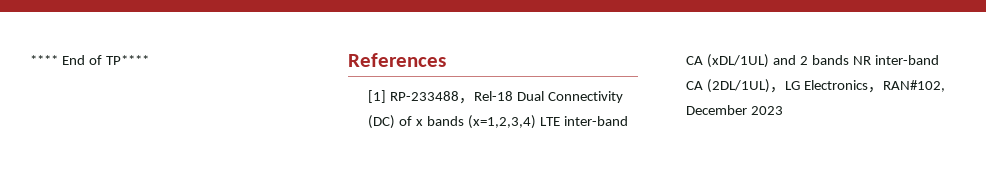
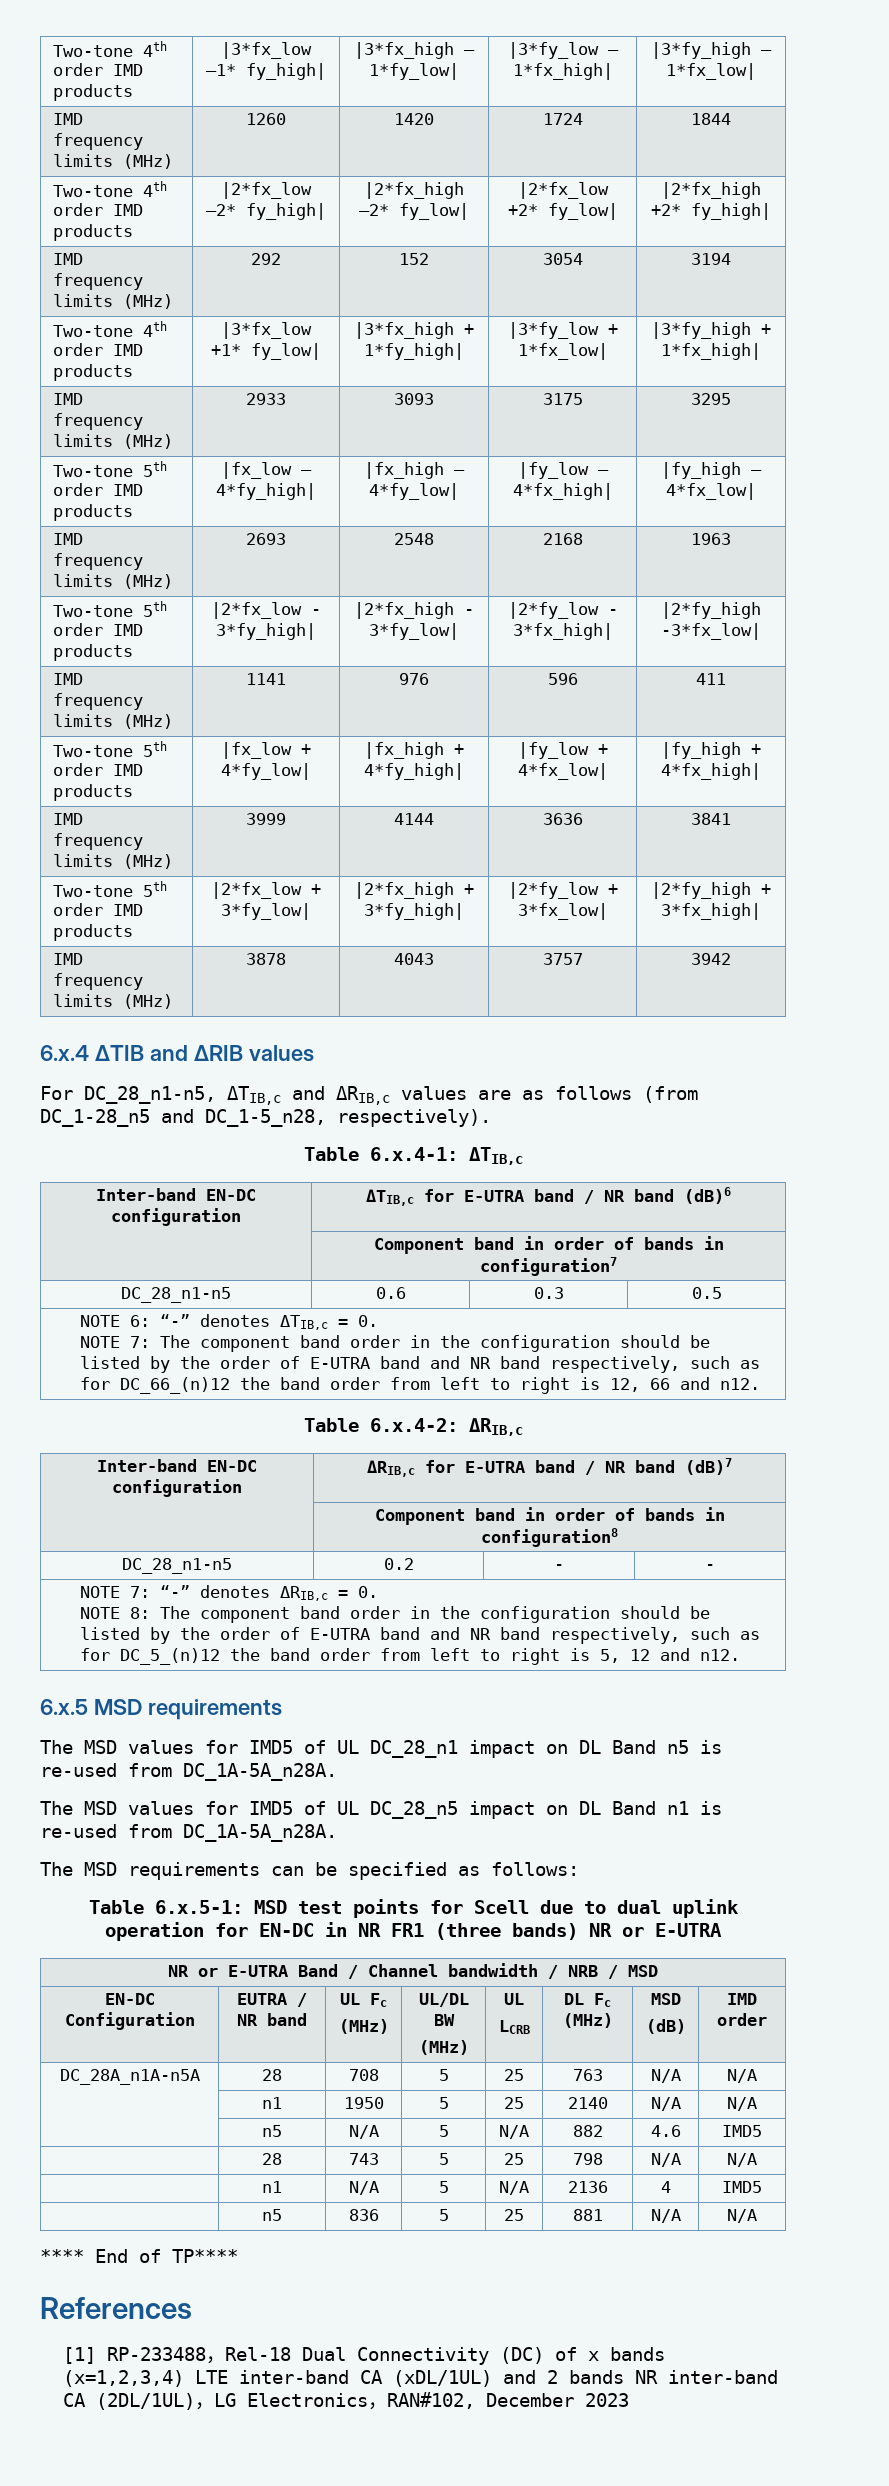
(30, 60) none -> [52,41,167,57] [52,63,143,76] [52,84,133,101] [221,42,312,59] [206,63,326,80] [354,42,475,59] [369,63,459,80] [507,42,619,59] [512,63,613,80] [651,42,772,59] [666,63,756,80] [52,113,83,125] [52,133,143,150] [52,154,173,169] [246,113,286,125] [394,113,434,125] [542,113,583,125] [691,113,731,125] [52,181,167,197] [52,203,143,216] [52,224,133,241] [221,182,312,199] [206,203,326,220] [364,182,464,199] [359,203,469,220] [517,182,609,199] [507,203,618,220] [661,182,761,199] [651,203,771,220] [52,253,83,265] [52,273,143,290] [52,294,173,309] [251,253,281,265] [399,253,429,265] [542,253,583,265] [691,253,731,265] [52,321,167,337] [52,343,143,356] [52,364,133,381] [221,322,312,339] [211,343,321,360] [354,322,474,339] [364,343,464,360] [507,322,618,339] [517,343,608,360] [651,322,771,339] [661,343,761,360] [52,393,83,405] [52,413,143,430] [52,434,173,449] [246,393,286,405] [394,393,434,405] [542,393,583,405] [691,393,731,405] [52,461,167,477] [52,483,143,496] [52,504,133,521] [221,462,312,479] [216,483,316,500] [364,462,465,479] [369,483,459,500] [517,462,609,479] [512,483,613,500] [661,462,762,479] [666,483,756,500] [52,533,83,545] [52,553,143,570] [52,574,173,589] [246,533,286,545] [394,533,434,545] [542,533,583,545] [691,533,731,545] [52,601,167,617] [52,623,143,636] [52,644,133,661] [211,602,321,619] [216,623,316,640] [354,602,474,619] [369,623,459,640] [507,602,618,619] [512,623,613,640] [661,602,761,619] [661,623,761,640] [52,673,83,685] [52,693,143,710] [52,714,173,729] [246,673,286,685] [399,673,429,685] [547,673,578,685] [696,673,726,685] [52,741,167,757] [52,763,143,776] [52,784,133,801] [221,742,311,759] [221,763,311,780] [364,742,464,759] [364,763,464,780] [517,742,608,759] [517,763,608,780] [661,742,761,759] [661,763,761,780] [52,813,83,825] [52,833,143,850] [52,854,173,869] [246,813,286,825] [394,813,434,825] [542,813,583,825] [691,813,731,825] [52,881,167,897] [52,903,143,916] [52,924,133,941] [211,882,321,899] [221,903,311,920] [354,882,474,899] [364,903,464,920] [507,882,618,899] [517,903,608,920] [651,882,771,899] [661,903,761,920] [52,953,83,965] [52,973,143,990] [52,994,173,1009] [246,953,286,965] [394,953,434,965] [542,953,583,965] [691,953,731,965] [40,1045,314,1062] [40,1086,698,1105] [40,1109,491,1127] [303,1147,523,1165] [96,1188,256,1201] [111,1208,241,1226] [366,1187,731,1206] [373,1236,724,1254] [480,1257,617,1276] [121,1287,231,1303] [375,1287,406,1299] [533,1287,564,1299] [691,1287,722,1299] [80,1314,379,1330] [80,1335,711,1352] [80,1356,761,1373] [80,1377,761,1394] [303,1418,523,1436] [97,1459,257,1472] [112,1479,242,1497] [367,1458,732,1477] [374,1507,725,1525] [481,1528,618,1547] [122,1558,232,1574] [383,1558,414,1570] [554,1564,564,1570] [705,1564,715,1570] [80,1585,379,1601] [80,1606,711,1623] [80,1627,761,1644] [80,1648,741,1665] [40,1699,282,1720] [40,1740,722,1758] [40,1763,337,1781] [40,1801,722,1819] [40,1824,337,1842] [40,1862,579,1880] [88,1899,739,1918] [105,1922,722,1941] [168,1963,658,1979] [104,1993,155,2005] [64,2012,195,2030] [237,1993,307,2007] [237,2013,307,2026] [340,1993,387,2007] [338,2019,389,2034] [418,1993,469,2007] [433,2014,455,2026] [418,2040,469,2055] [504,1993,524,2005] [498,2020,530,2034] [564,1993,611,2007] [562,2013,613,2028] [650,1993,681,2005] [645,2019,686,2034] [727,1993,757,2005] [717,2013,767,2026] [59,2069,200,2085] [262,2069,282,2081] [348,2069,379,2081] [438,2069,449,2081] [504,2069,524,2081] [572,2069,603,2081] [650,2069,681,2083] [727,2069,757,2083] [262,2097,282,2109] [343,2097,384,2109] [438,2097,449,2109] [504,2097,524,2109] [567,2097,608,2109] [650,2097,681,2111] [727,2097,757,2111] [262,2125,282,2137] [348,2125,379,2139] [438,2125,449,2137] [499,2125,529,2139] [572,2125,603,2137] [650,2125,681,2137] [722,2125,762,2137] [262,2153,282,2165] [348,2153,379,2165] [438,2153,449,2165] [504,2153,524,2165] [572,2153,603,2165] [650,2153,681,2167] [727,2153,757,2167] [262,2181,282,2193] [348,2181,379,2195] [438,2181,449,2193] [499,2181,529,2195] [567,2181,608,2193] [660,2181,671,2193] [722,2181,762,2193] [262,2209,282,2221] [348,2209,379,2221] [438,2209,449,2221] [504,2209,524,2221] [572,2209,603,2221] [650,2209,681,2223] [727,2209,757,2223] Two-tone 4th order IMD products | |3*fx_low –1* fy_high| | |3*fx_high – 1*fy_low| | |3*fy_low – 1*fx_high| | |3*fy_high – 1*fx_low| // IMD frequency limits (MHz) | 1260 | 1420 | 1724 | 1844 // Two-tone 4th order IMD products | |2*fx_low –2* fy_high| | |2*fx_high –2* fy_low| | |2*fx_low +2* fy_low| | |2*fx_high +2* fy_high| // IMD frequency limits (MHz) | 292 | 152 | 3054 | 3194 // Two-tone 4th order IMD products | |3*fx_low +1* fy_low| | |3*fx_high + 1*fy_high| | |3*fy_low + 1*fx_low| | |3*fy_high + 1*fx_high| // IMD frequency limits (MHz) | 2933 | 3093 | 3175 | 3295 // Two-tone 5th order IMD products | |fx_low – 4*fy_high| | |fx_high – 4*fy_low| | |fy_low – 4*fx_high| | |fy_high – 4*fx_low| // IMD frequency limits (MHz) | 2693 | 2548 | 2168 | 1963 // Two-tone 5th order IMD products | |2*fx_low - 3*fy_high| | |2*fx_high - 3*fy_low| | |2*fy_low - 3*fx_high| | |2*fy_high -3*fx_low| // IMD frequency limits (MHz) | 1141 | 976 | 596 | 411 // Two-tone 5th order IMD products | |fx_low + 4*fy_low| | |fx_high + 4*fy_high| | |fy_low + 4*fx_low| | |fy_high + 4*fx_high| // IMD frequency limits (MHz) | 3999 | 4144 | 3636 | 3841 // Two-tone 5th order IMD products | |2*fx_low + 3*fy_low| | |2*fx_high + 3*fy_high| | |2*fy_low + 3*fx_low| | |2*fy_high + 3*fx_high| // IMD frequency limits (MHz) | 3878 | 4043 | 3757 | 3942 // 6.x.4 ∆TIB and ∆RIB values // For DC_28_n1-n5, ΔTIB,c and ΔRIB,c values are as follows (from DC_1-28_n5 and DC_1-5_n28, respectively). // Table 6.x.4-1: ΔTIB,c // Inter-band EN-DC configuration | ΔTIB,c for E-UTRA band / NR band (dB)6 // | Component band in order of bands in configuration7 // DC_28_n1-n5 | 0.6 | 0.3 | 0.5 // NOTE 6: “-” denotes ΔTIB,c = 0. // NOTE 7: The component band order in the configuration should be listed by the order of E-UTRA band and NR band respectively, such as for DC_66_(n)12 the band order from left to right is 12, 66 and n12. // Table 6.x.4-2: ΔRIB,c // Inter-band EN-DC configuration | ΔRIB,c for E-UTRA band / NR band (dB)7 // | Component band in order of bands in configuration8 // DC_28_n1-n5 | 0.2 | - | - // NOTE 7: “-” denotes ΔRIB,c = 0. // NOTE 8: The component band order in the configuration should be listed by the order of E-UTRA band and NR band respectively, such as for DC_5_(n)12 the band order from left to right is 5, 12 and n12. // 6.x.5 MSD requirements // The MSD values for IMD5 of UL DC_28_n1 impact on DL Band n5 is re-used from DC_1A-5A_n28A. // The MSD values for IMD5 of UL DC_28_n5 impact on DL Band n1 is re-used from DC_1A-5A_n28A. // The MSD requirements can be specified as follows: // Table 6.x.5-1: MSD test points for Scell due to dual uplink operation for EN-DC in NR FR1 (three bands) NR or E-UTRA // NR or E-UTRA Band / Channel bandwidth / NRB / MSD // EN-DC Configuration | EUTRA / NR band | UL Fc // (MHz) | UL/DL BW // (MHz) | UL // LCRB | DL Fc (MHz) | MSD // (dB) | IMD order // DC_28A_n1A-n5A | 28 | 708 | 5 | 25 | 763 | N/A | N/A // | n1 | 1950 | 5 | 25 | 2140 | N/A | N/A // | n5 | N/A | 5 | N/A | 882 | 4.6 | IMD5 // | 28 | 743 | 5 | 25 | 798 | N/A | N/A // | n1 | N/A | 5 | N/A | 2136 | 4 | IMD5 // | n5 | 836 | 5 | 25 | 881 | N/A | N/A //

